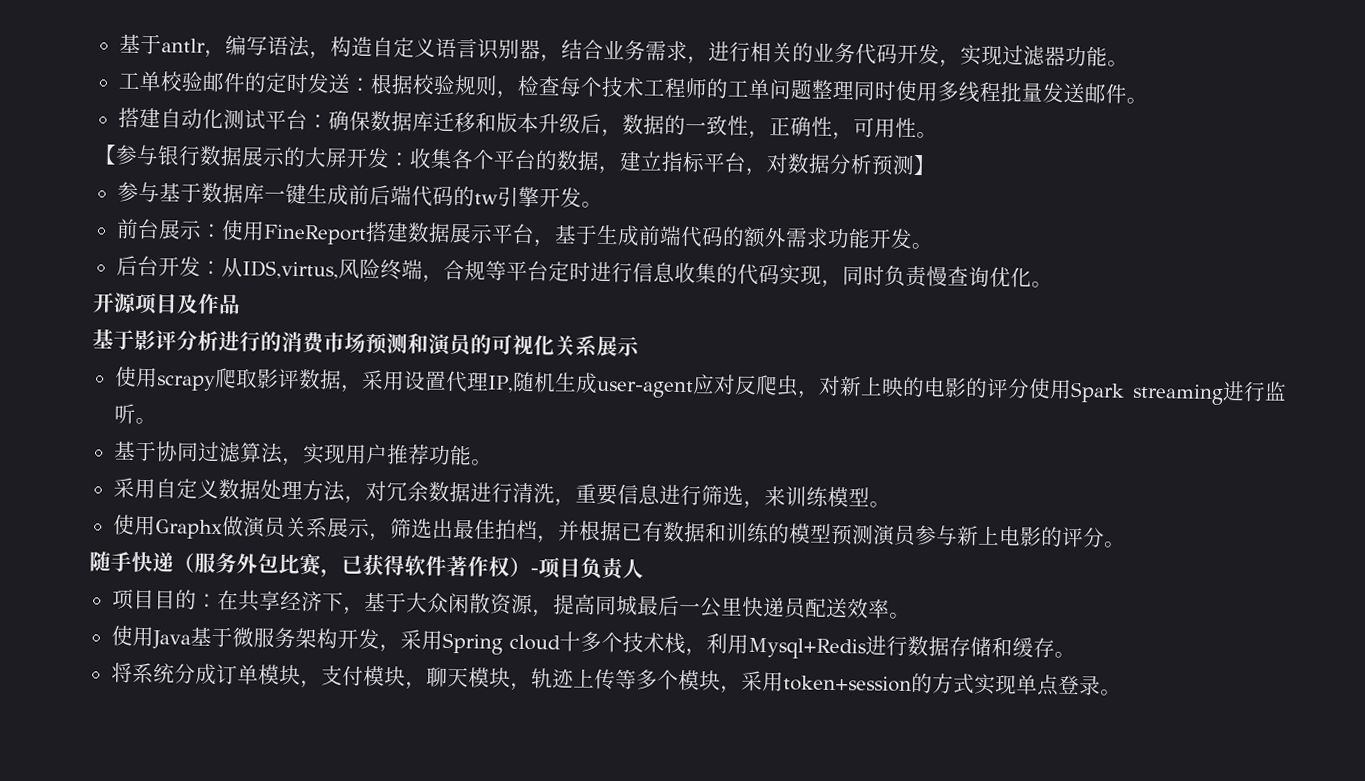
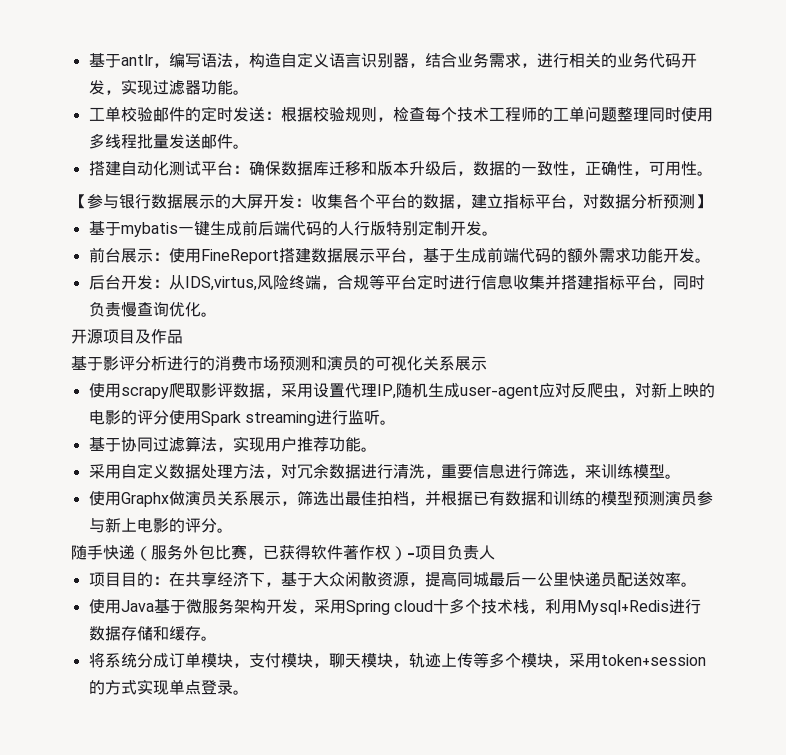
[116,181,265,204] 参与基于数据库 -> [88,221,178,237] 基于mybatis
[473,186,540,208] tw引擎 -> [337,220,450,236] 人行版特别定制
[715,263,822,286] 的代码实现 -> [544,274,657,290] 并搭建指标平台

